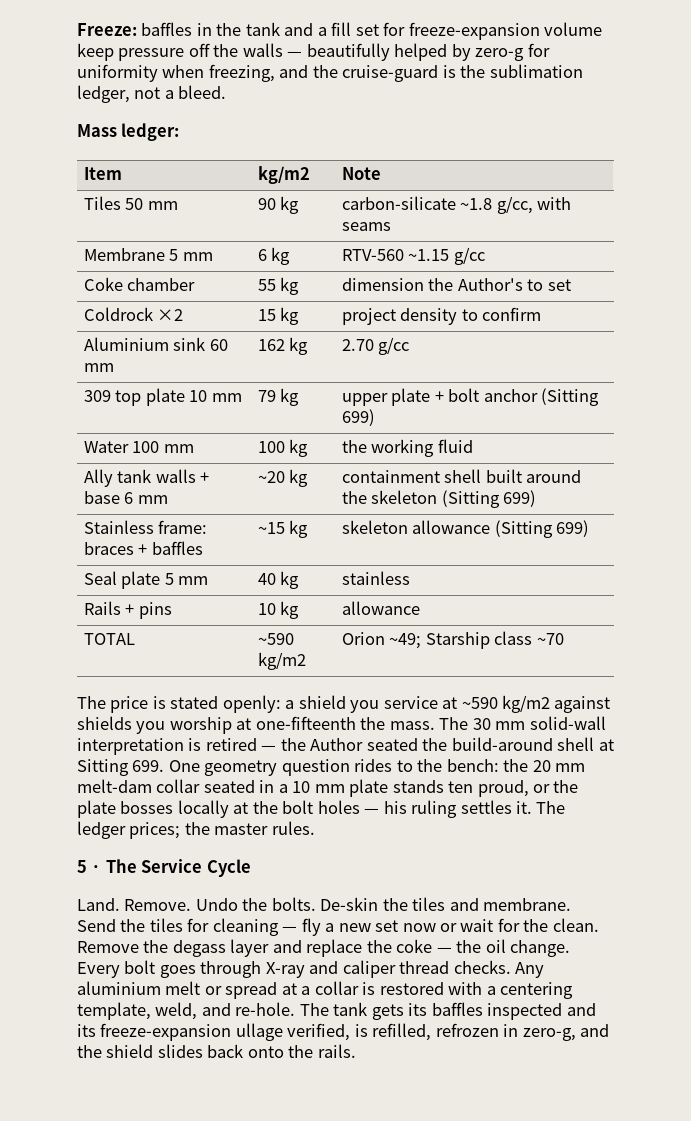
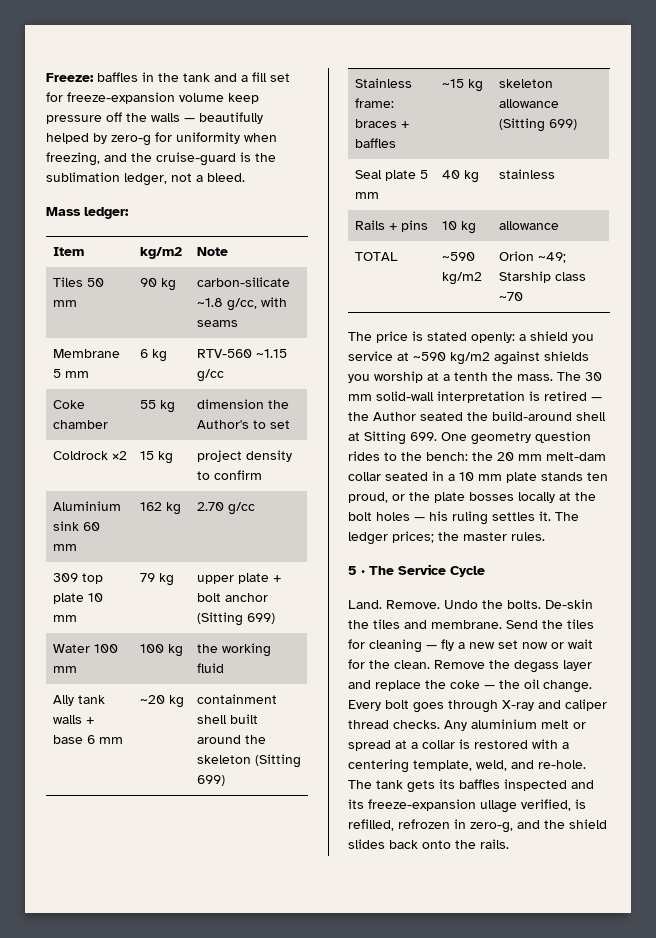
[255,716,356,730] one-fifteenth -> [443,372,488,381] a tenth

